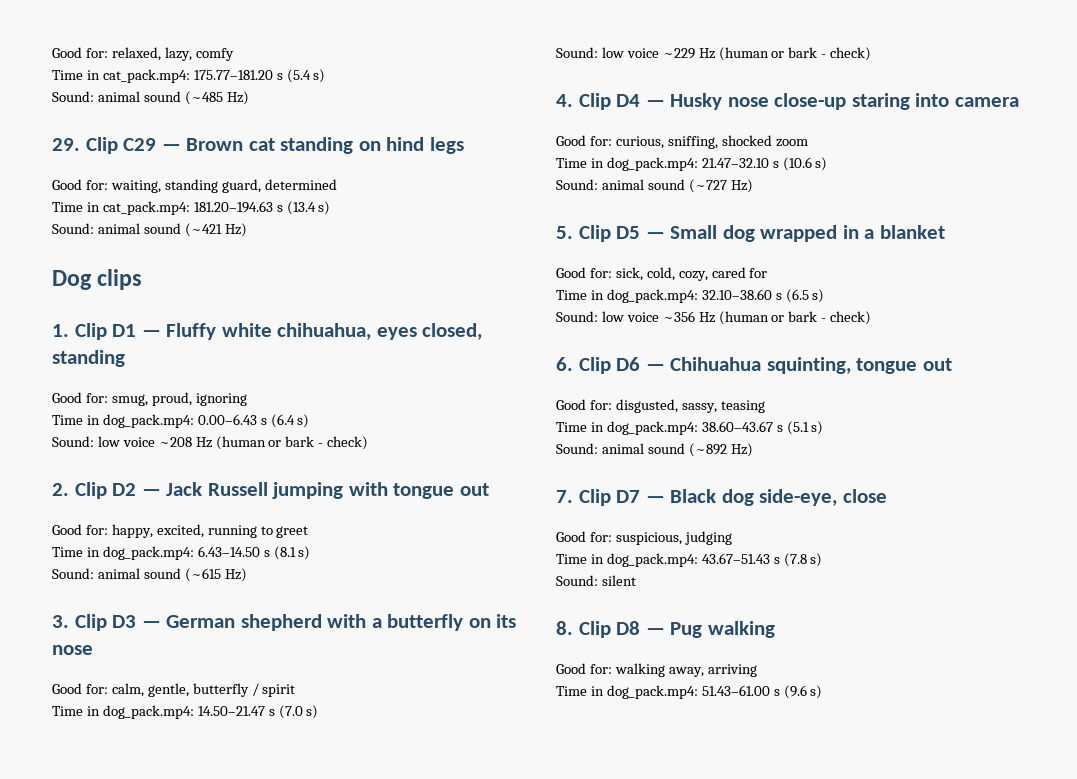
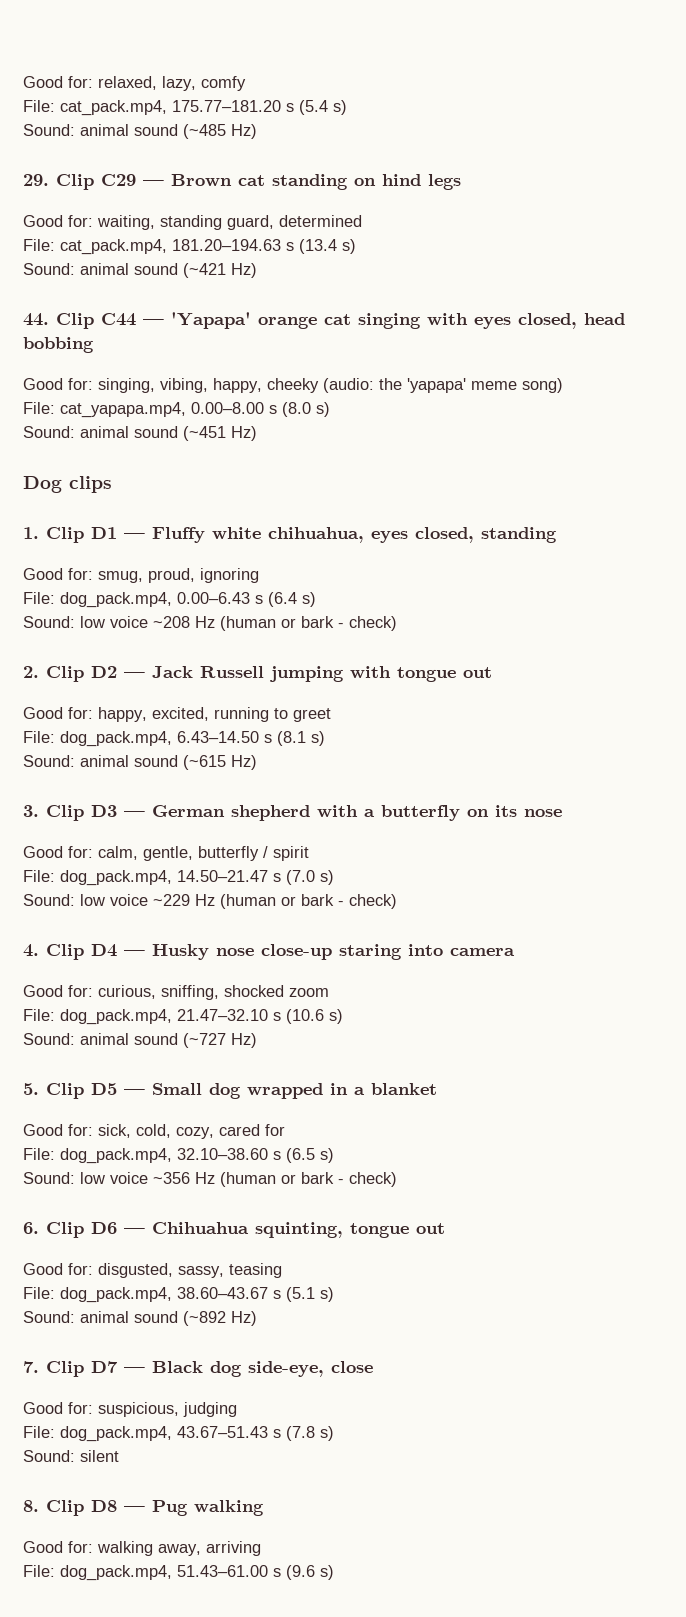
[52,69,190,83] Time in cat_pack.mp4: -> [23,100,167,116] File: cat_pack.mp4,
[52,201,190,215] Time in cat_pack.mp4: -> [23,239,167,255] File: cat_pack.mp4,
(247, 230) none -> [23,312,625,329] [23,337,94,353] [23,378,563,393] [23,402,330,418] [23,426,257,441] // 44. Clip C44 — 'Yapapa' orange cat singing with eyes closed, head bobbing // Good for: singing, vibing, happy, cheeky (audio: the 'yapapa' meme song) // File: cat_yapapa.mp4, 0.00–8.00 s (8.0 s) // Sound: animal sound (~451 Hz)
[52,414,194,428] Time in dog_pack.mp4: -> [23,592,172,608] File: dog_pack.mp4,
[52,546,194,560] Time in dog_pack.mp4: -> [23,731,172,747] File: dog_pack.mp4,
[52,705,194,719] Time in dog_pack.mp4: -> [23,870,172,886] File: dog_pack.mp4,
[556,157,698,171] Time in dog_pack.mp4: -> [23,1009,172,1025] File: dog_pack.mp4,
[556,289,698,303] Time in dog_pack.mp4: -> [23,1148,172,1164] File: dog_pack.mp4,
[556,421,698,435] Time in dog_pack.mp4: -> [23,1287,172,1303] File: dog_pack.mp4,
[556,553,698,567] Time in dog_pack.mp4: -> [23,1426,172,1442] File: dog_pack.mp4,
[556,685,698,699] Time in dog_pack.mp4: -> [23,1565,172,1581] File: dog_pack.mp4,

